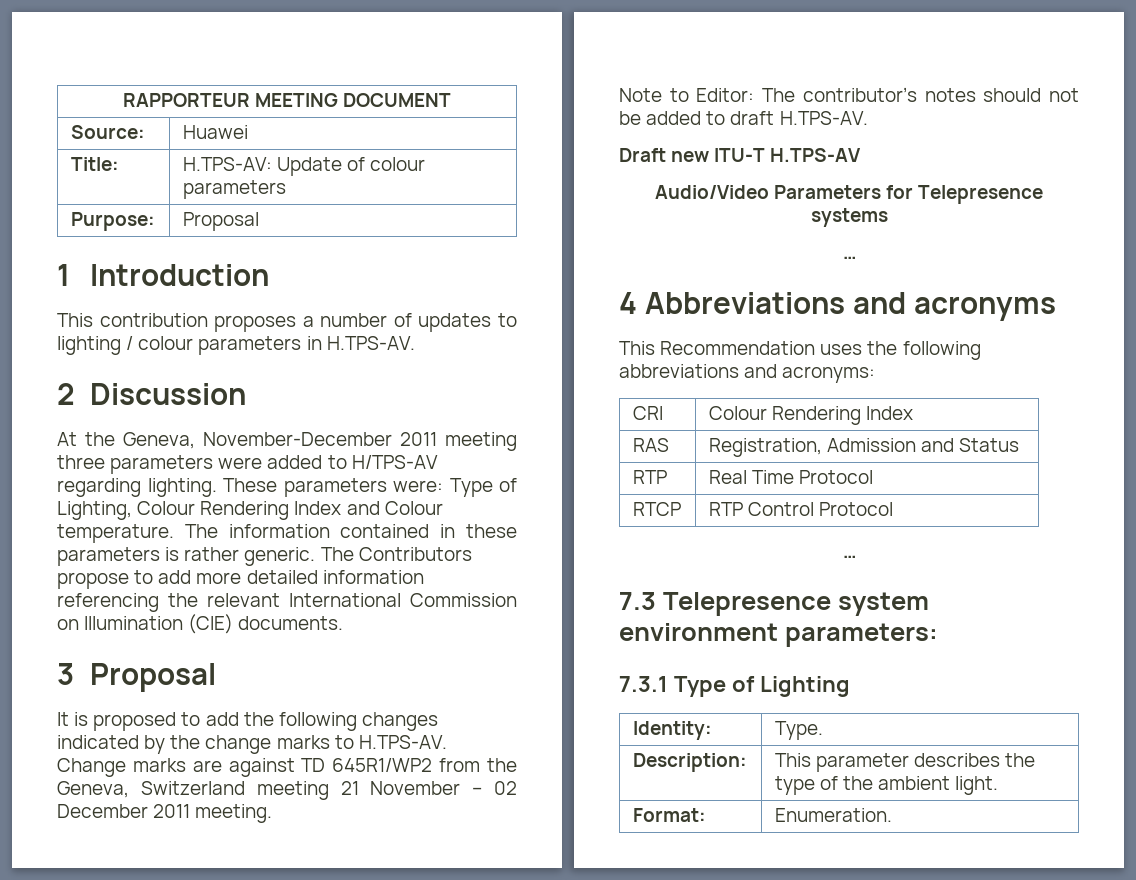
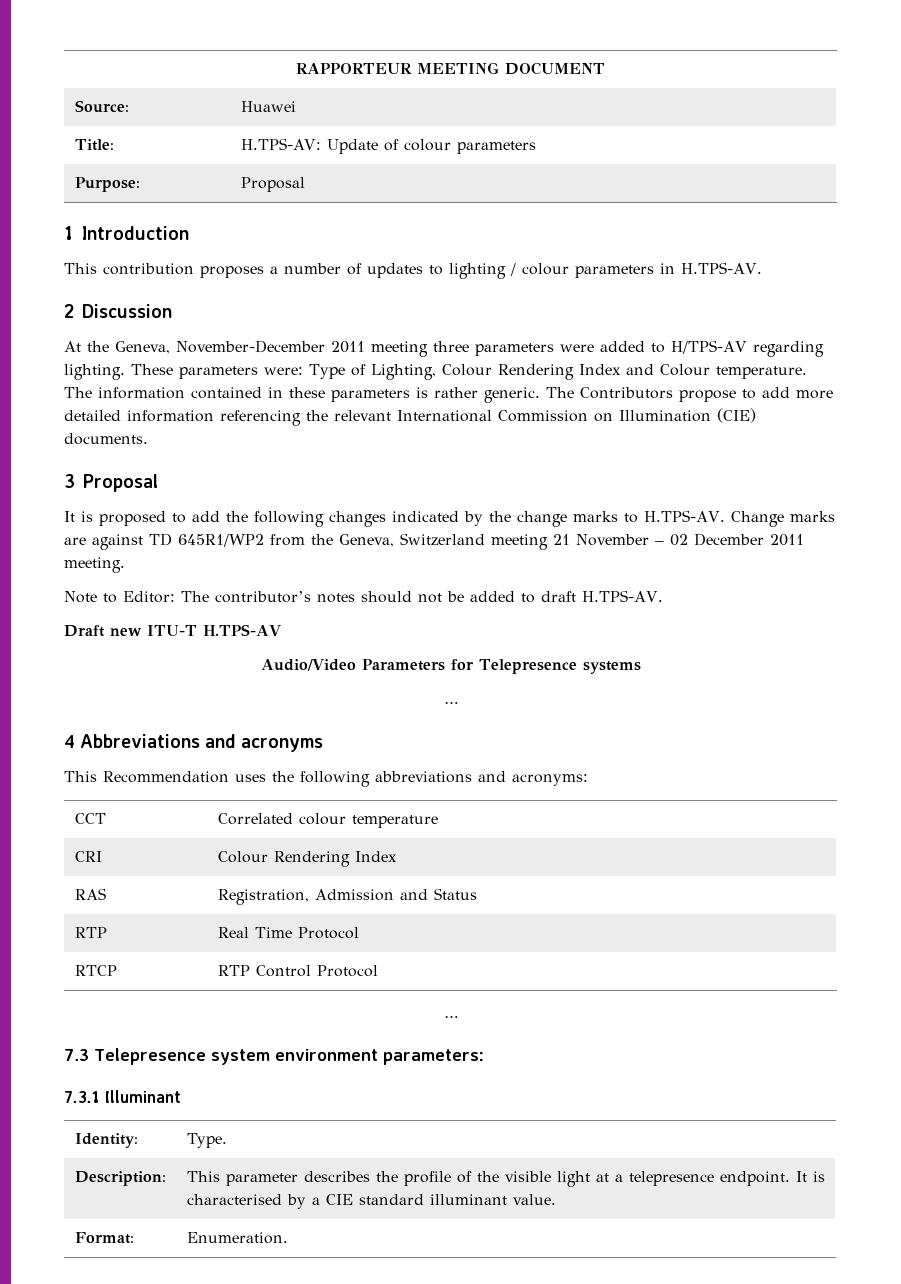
(876, 374) none -> [74,813,106,824] [217,813,438,828] // CCT | Correlated colour temperature
[673,676,850,697] Type of Lighting -> [105,1090,181,1103] Illuminant
[774,776,815,795] type -> [403,1171,451,1186] profile
[878,776,999,795] ambient light. -> [504,1171,825,1187] [186,1194,556,1209] visible light at a telepresence endpoint. It is characterised by a CIE standard illuminant value.

